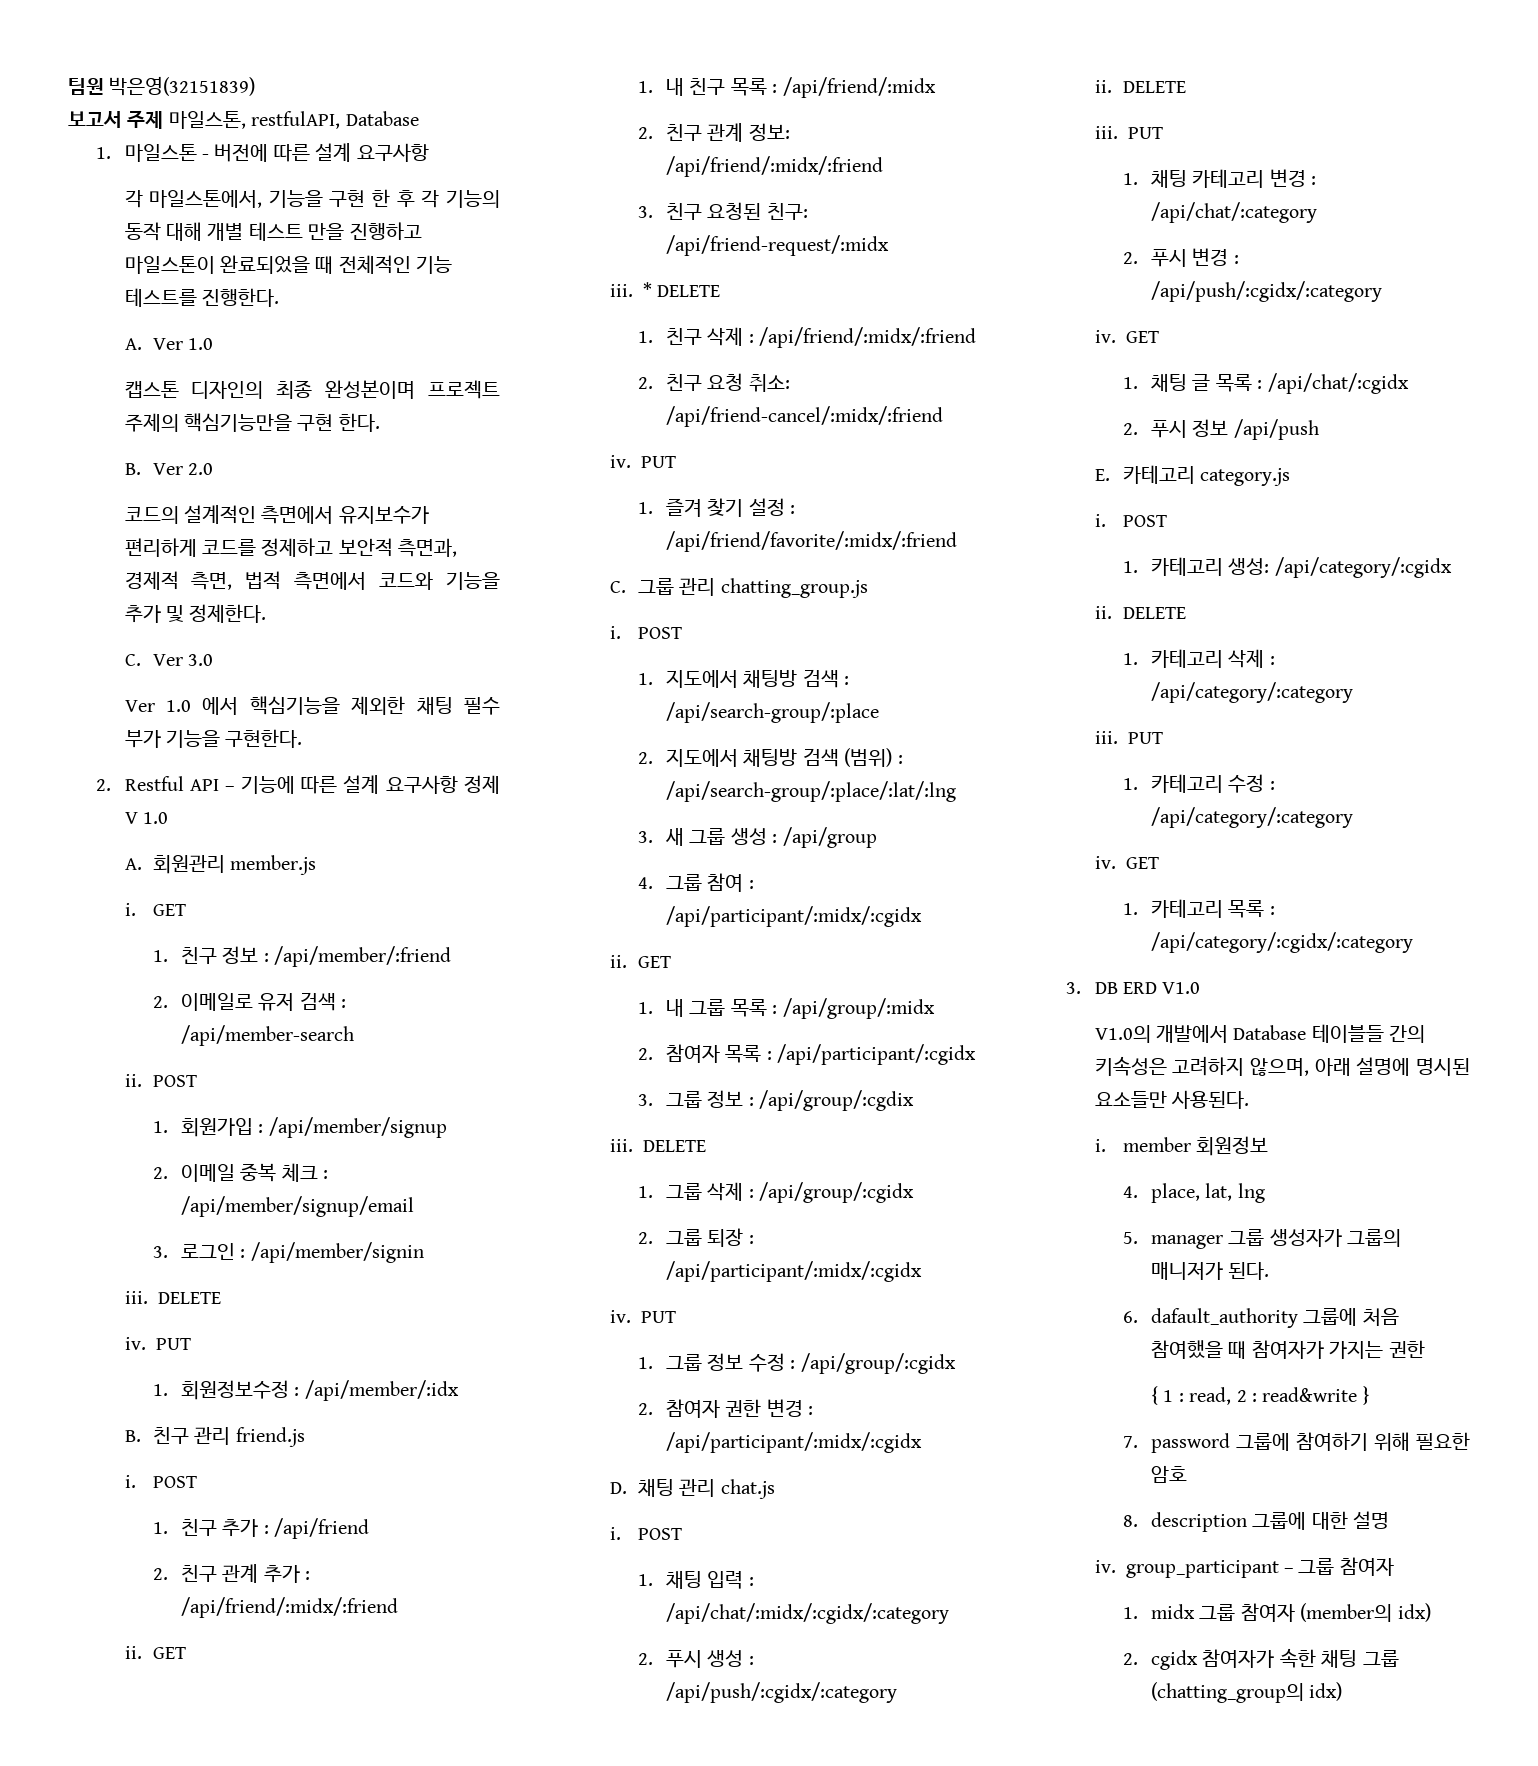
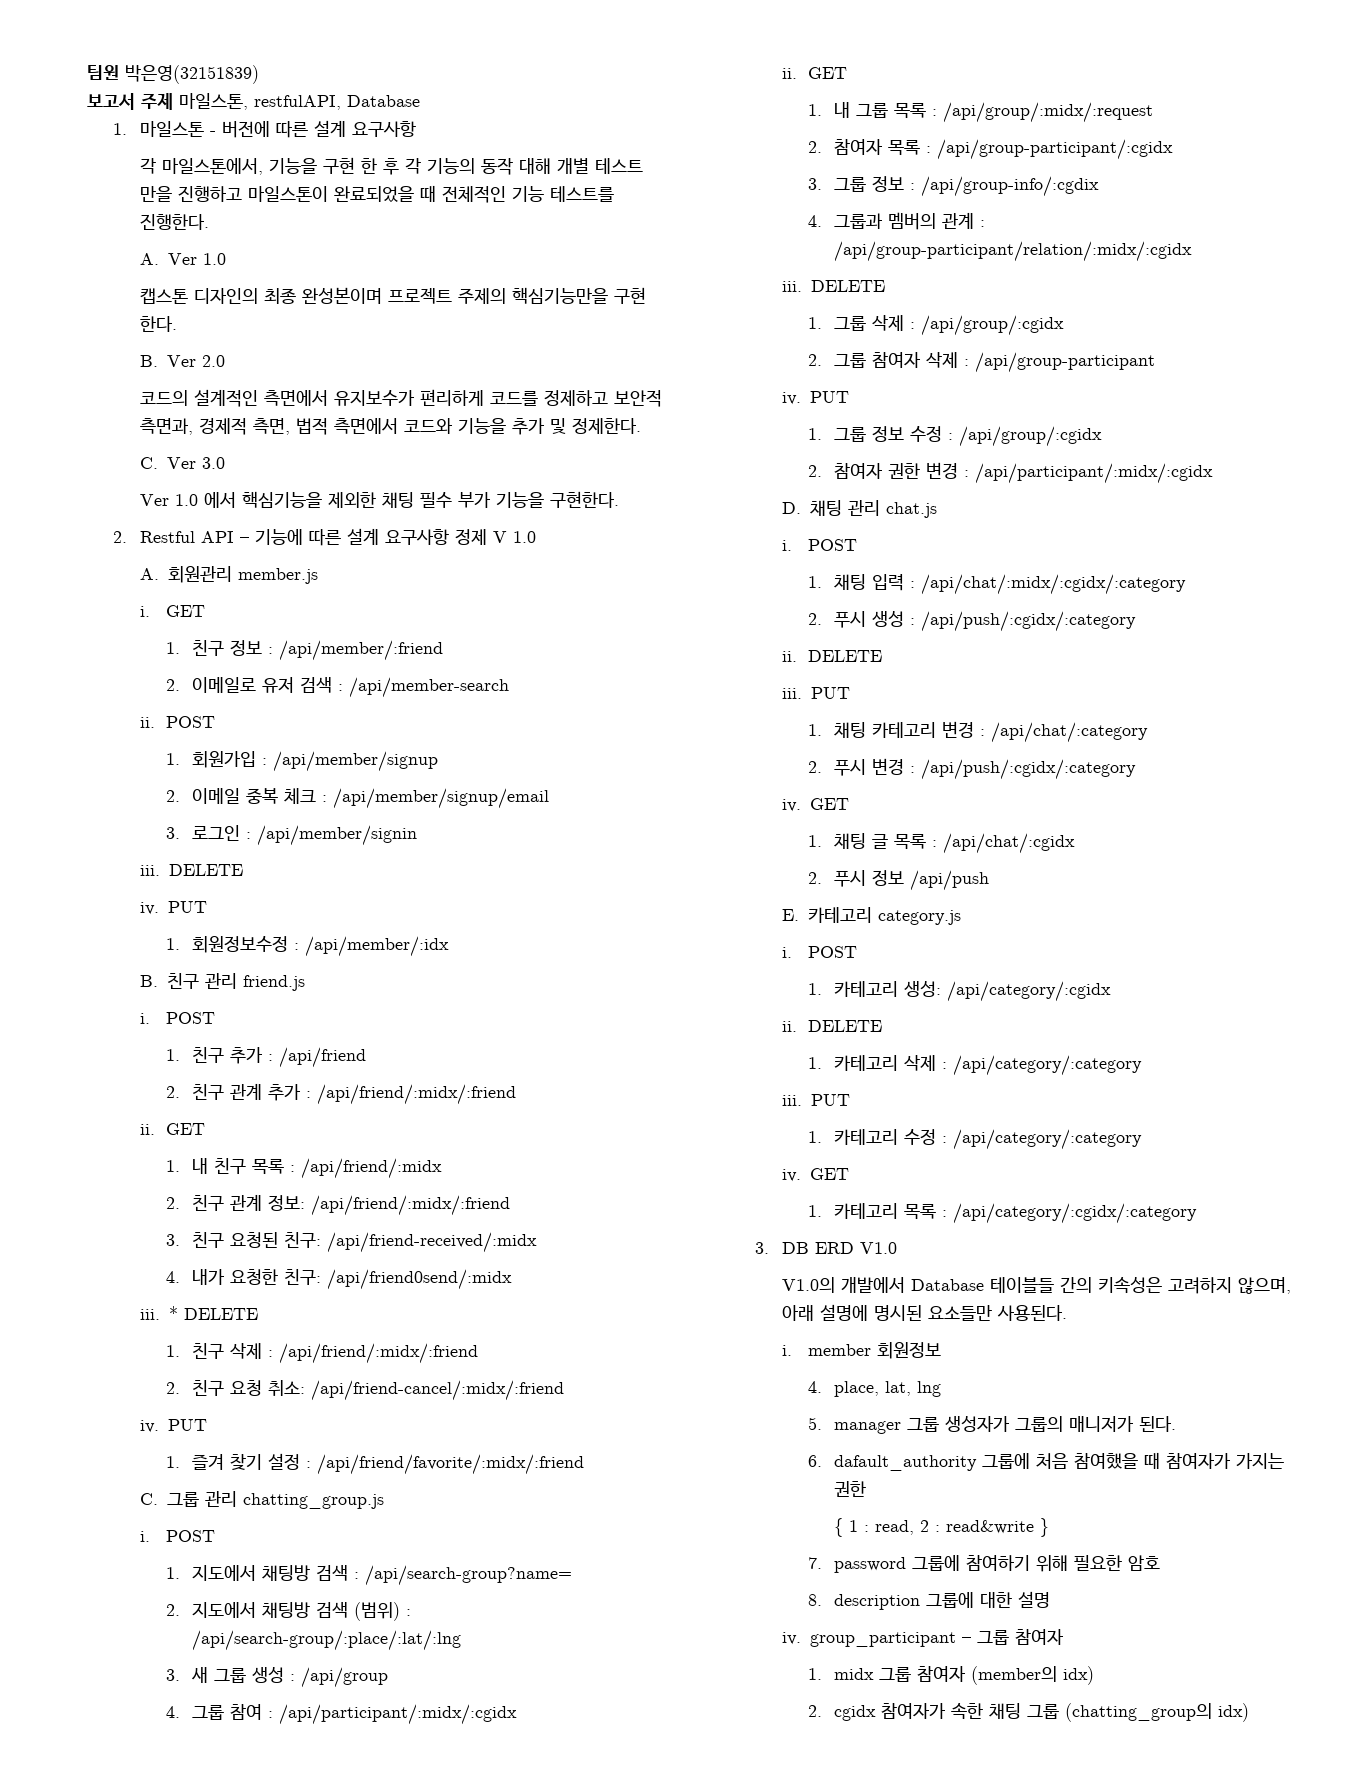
[666,235,890,256] /api/friend-request/:midx -> [327,1232,538,1253] [166,1269,513,1290] /api/friend-received/:midx // 4. 내가 요청한 친구: /api/friend0send/:midx
[666,702,880,723] /api/search-group/:place -> [365,1565,573,1586] /api/search-group?name=
[782,998,935,1019] /api/group/:midx -> [943,102,1154,123] /api/group/:midx/:request
[777,1044,977,1065] /api/participant/:cgidx -> [937,139,1174,160] /api/group-participant/:cgidx
[759,1090,915,1111] /api/group/:cgdix -> [921,176,1100,197] [808,212,986,230] [834,241,1193,262] /api/group-info/:cgdix // 4. 그룹과 멤버의 관계 : /api/group-participant/relation/:midx/:cgidx
[707,1228,754,1247] [666,1261,923,1282] 퇴장 : /api/participant/:midx/:cgidx -> [872,352,1156,373] 참여자 삭제 : /api/group-participant

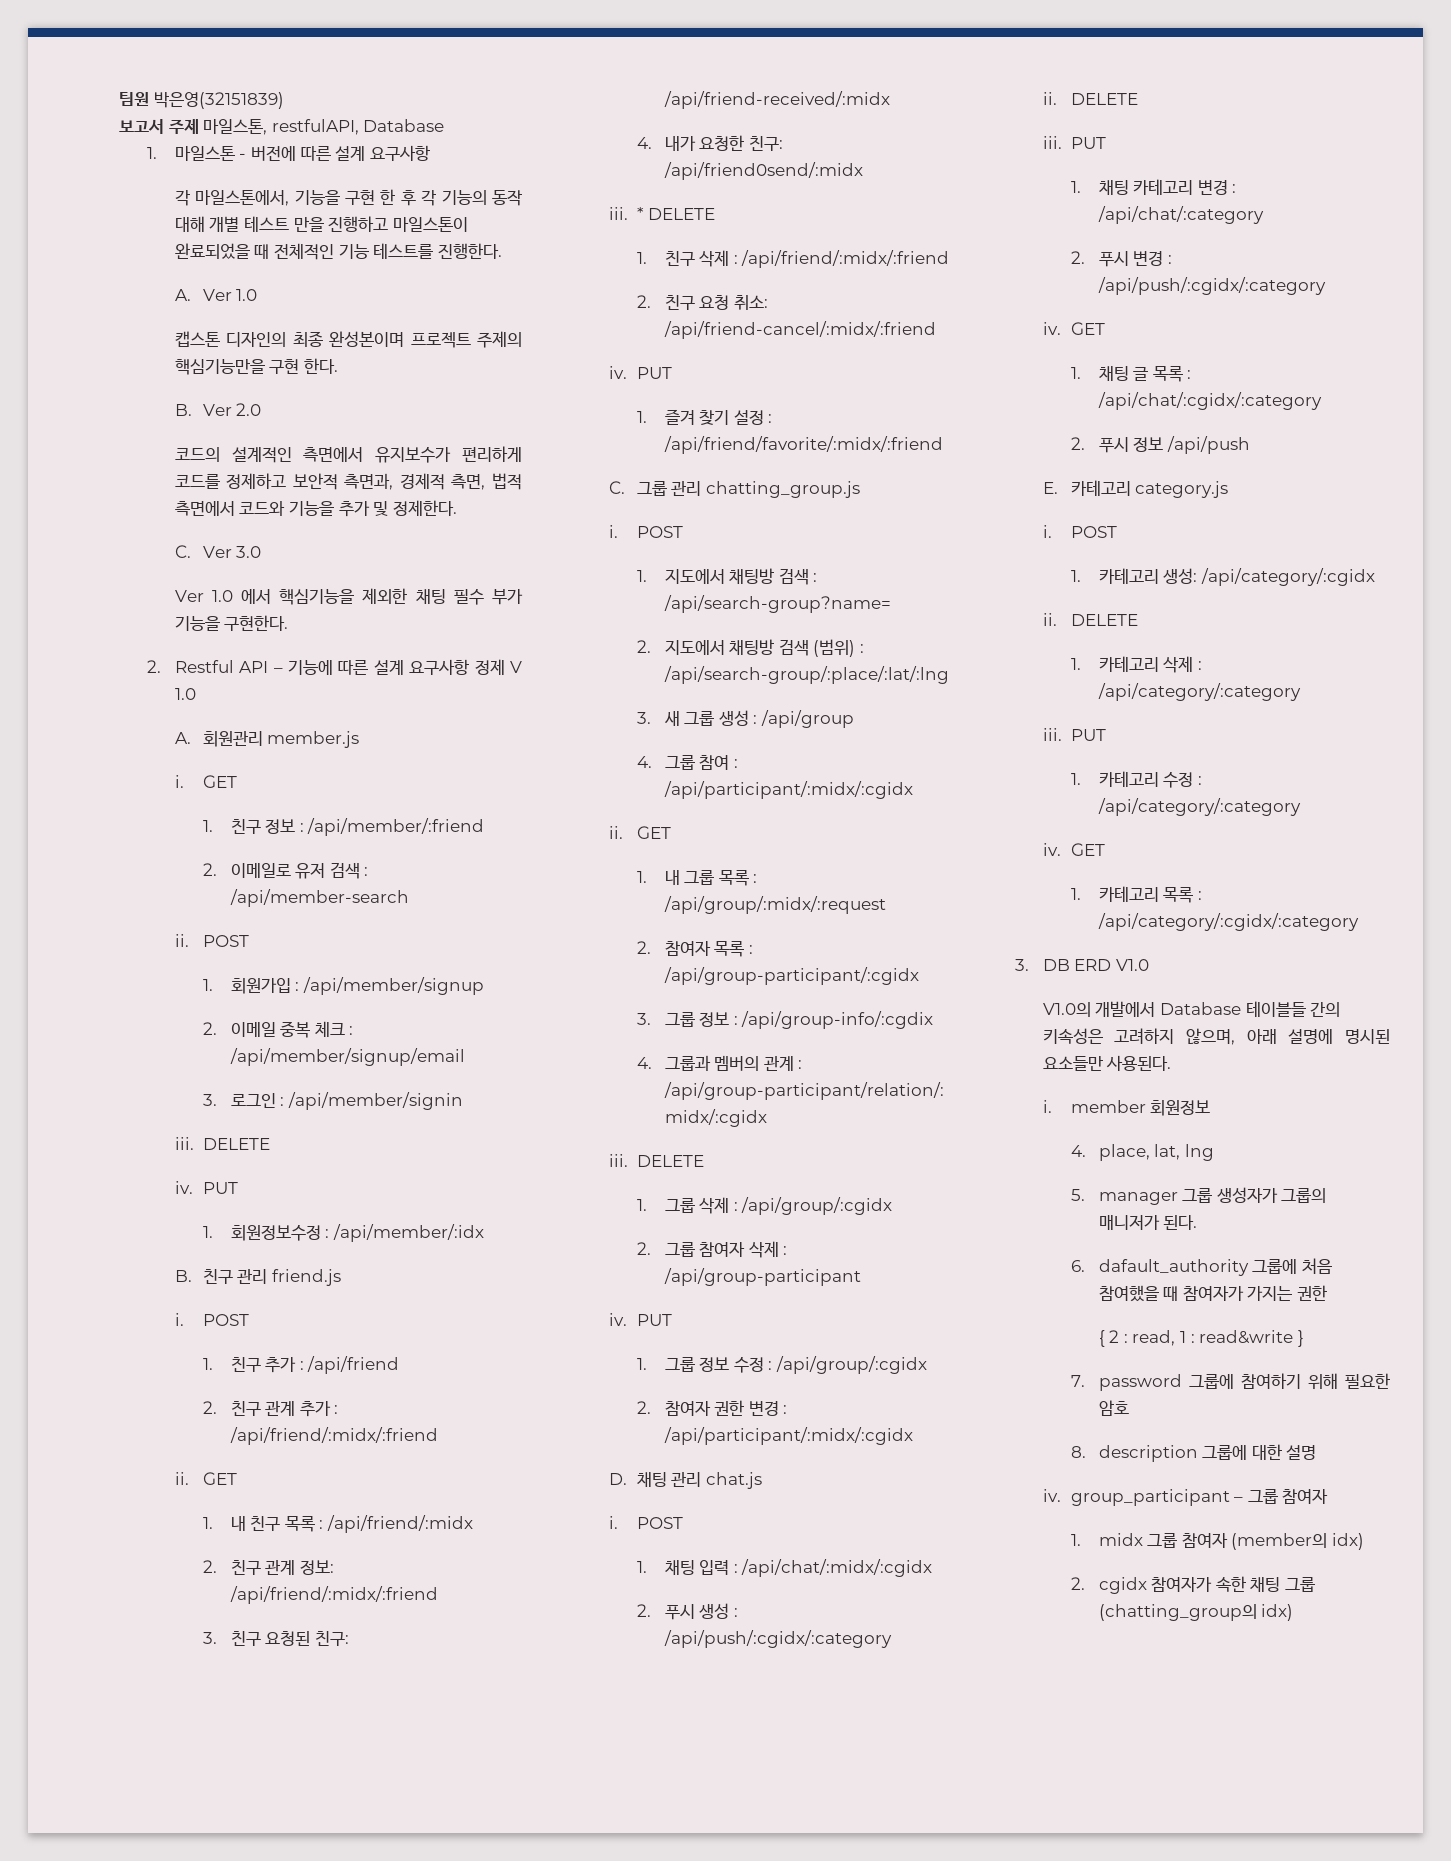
[921,574,1187,595] /api/chat/:midx/:cgidx/:category -> [741,1559,933,1577] /api/chat/:midx/:cgidx
[943,833,1076,854] /api/chat/:cgidx -> [1097,392,1322,410] /api/chat/:cgidx/:category
[849,1520,859,1532] 1 -> [1109,1330,1120,1343] 2
[920,1520,930,1532] 2 -> [1179,1331,1186,1343] 1

